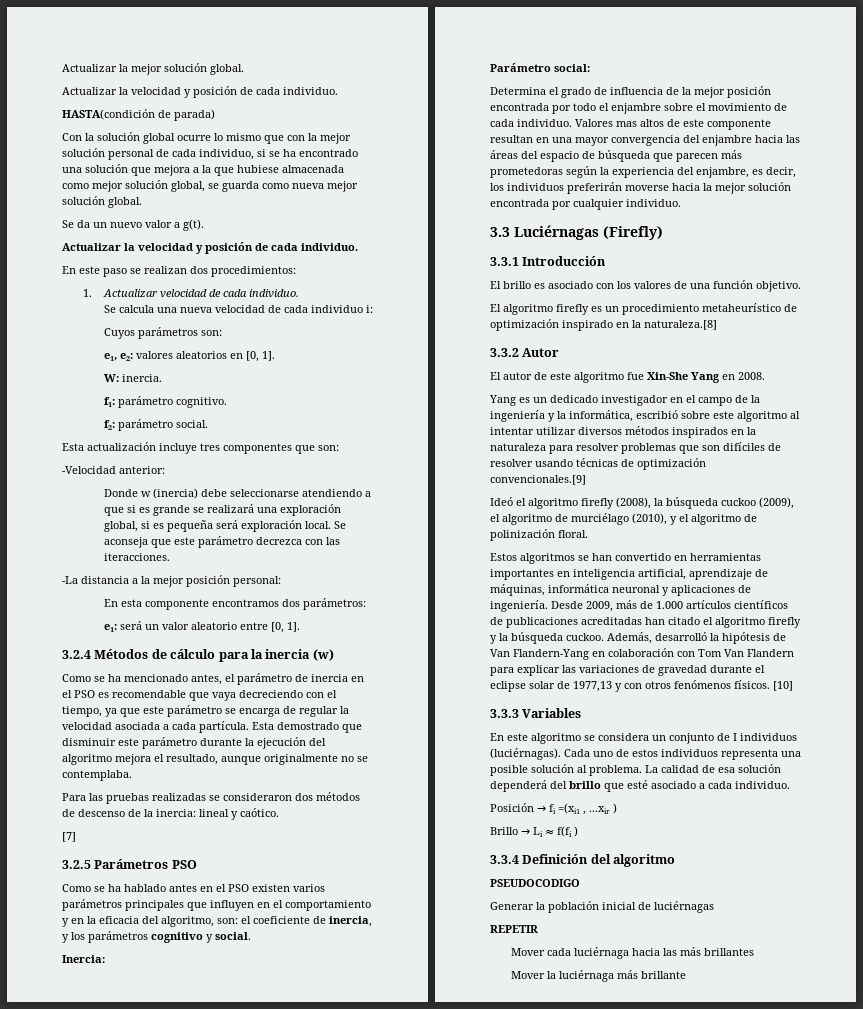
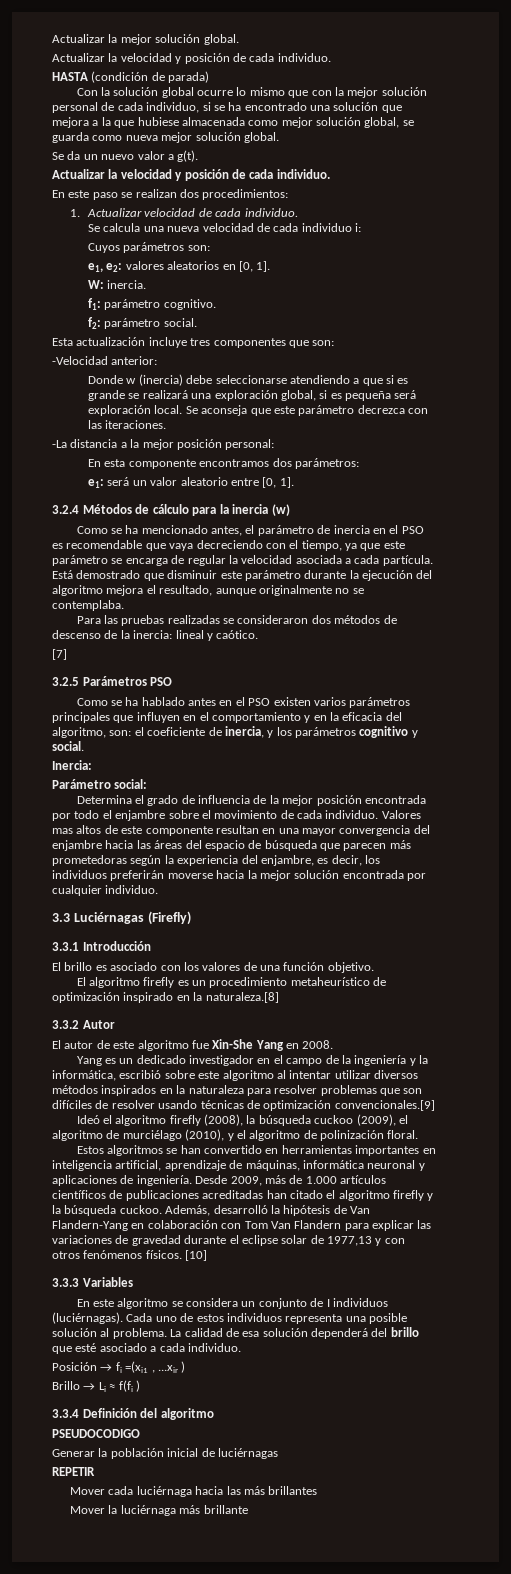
[62,109,155,120] HASTA(condición -> [52,71,149,83] HASTA (condición
[103,553,170,561] iteracciones. -> [105,420,167,429] iteraciones.
[252,722,274,730] Esta -> [52,570,73,579] Está

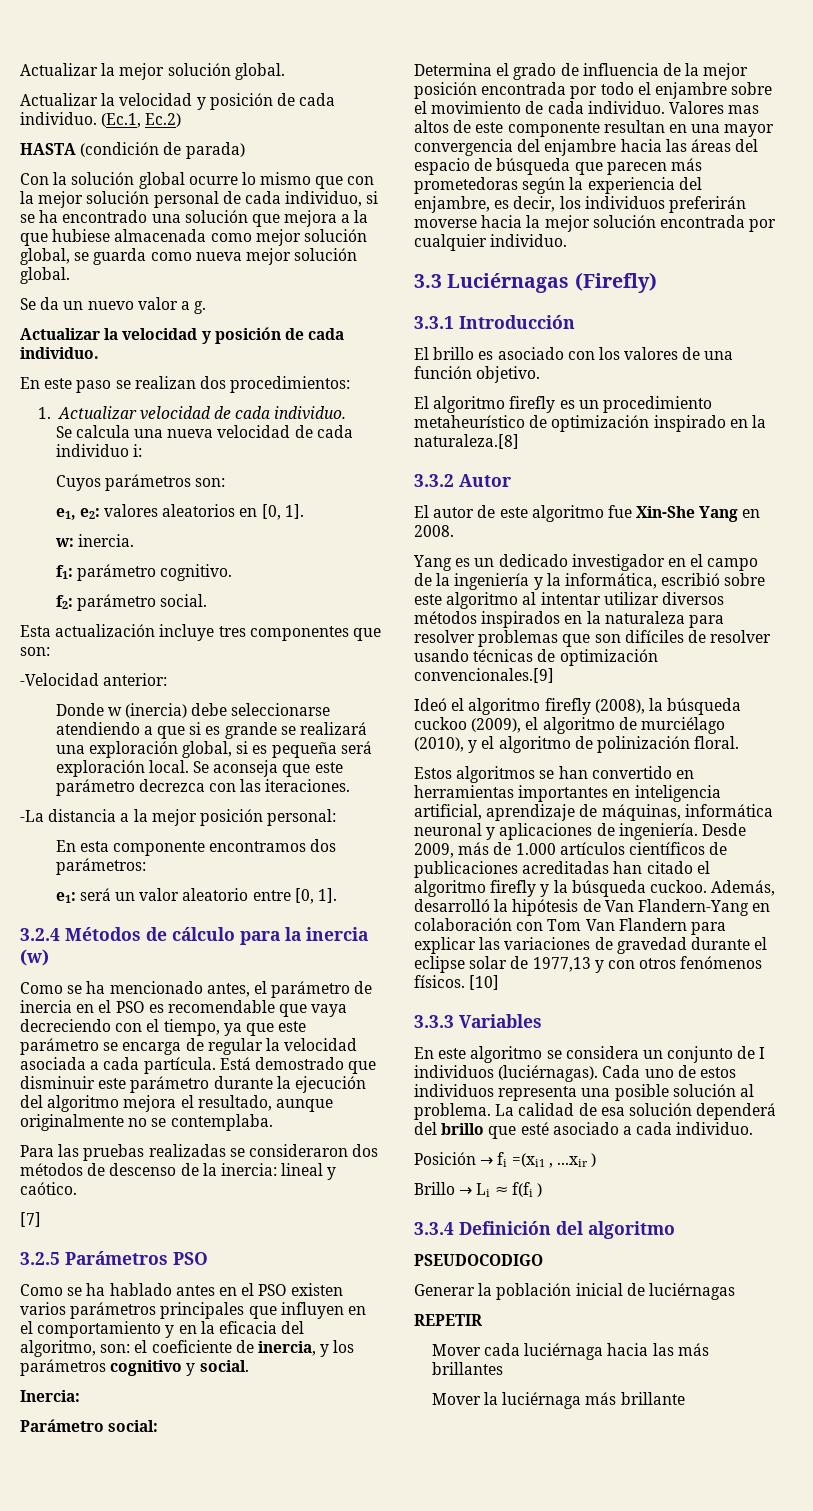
(331, 57) none -> [101,113,182,128] (Ec.1, Ec.2)
[177,150,199,162] g(t). -> [194,301,207,314] g.
[87,280,104,289] W: -> [54,538,74,547] w:

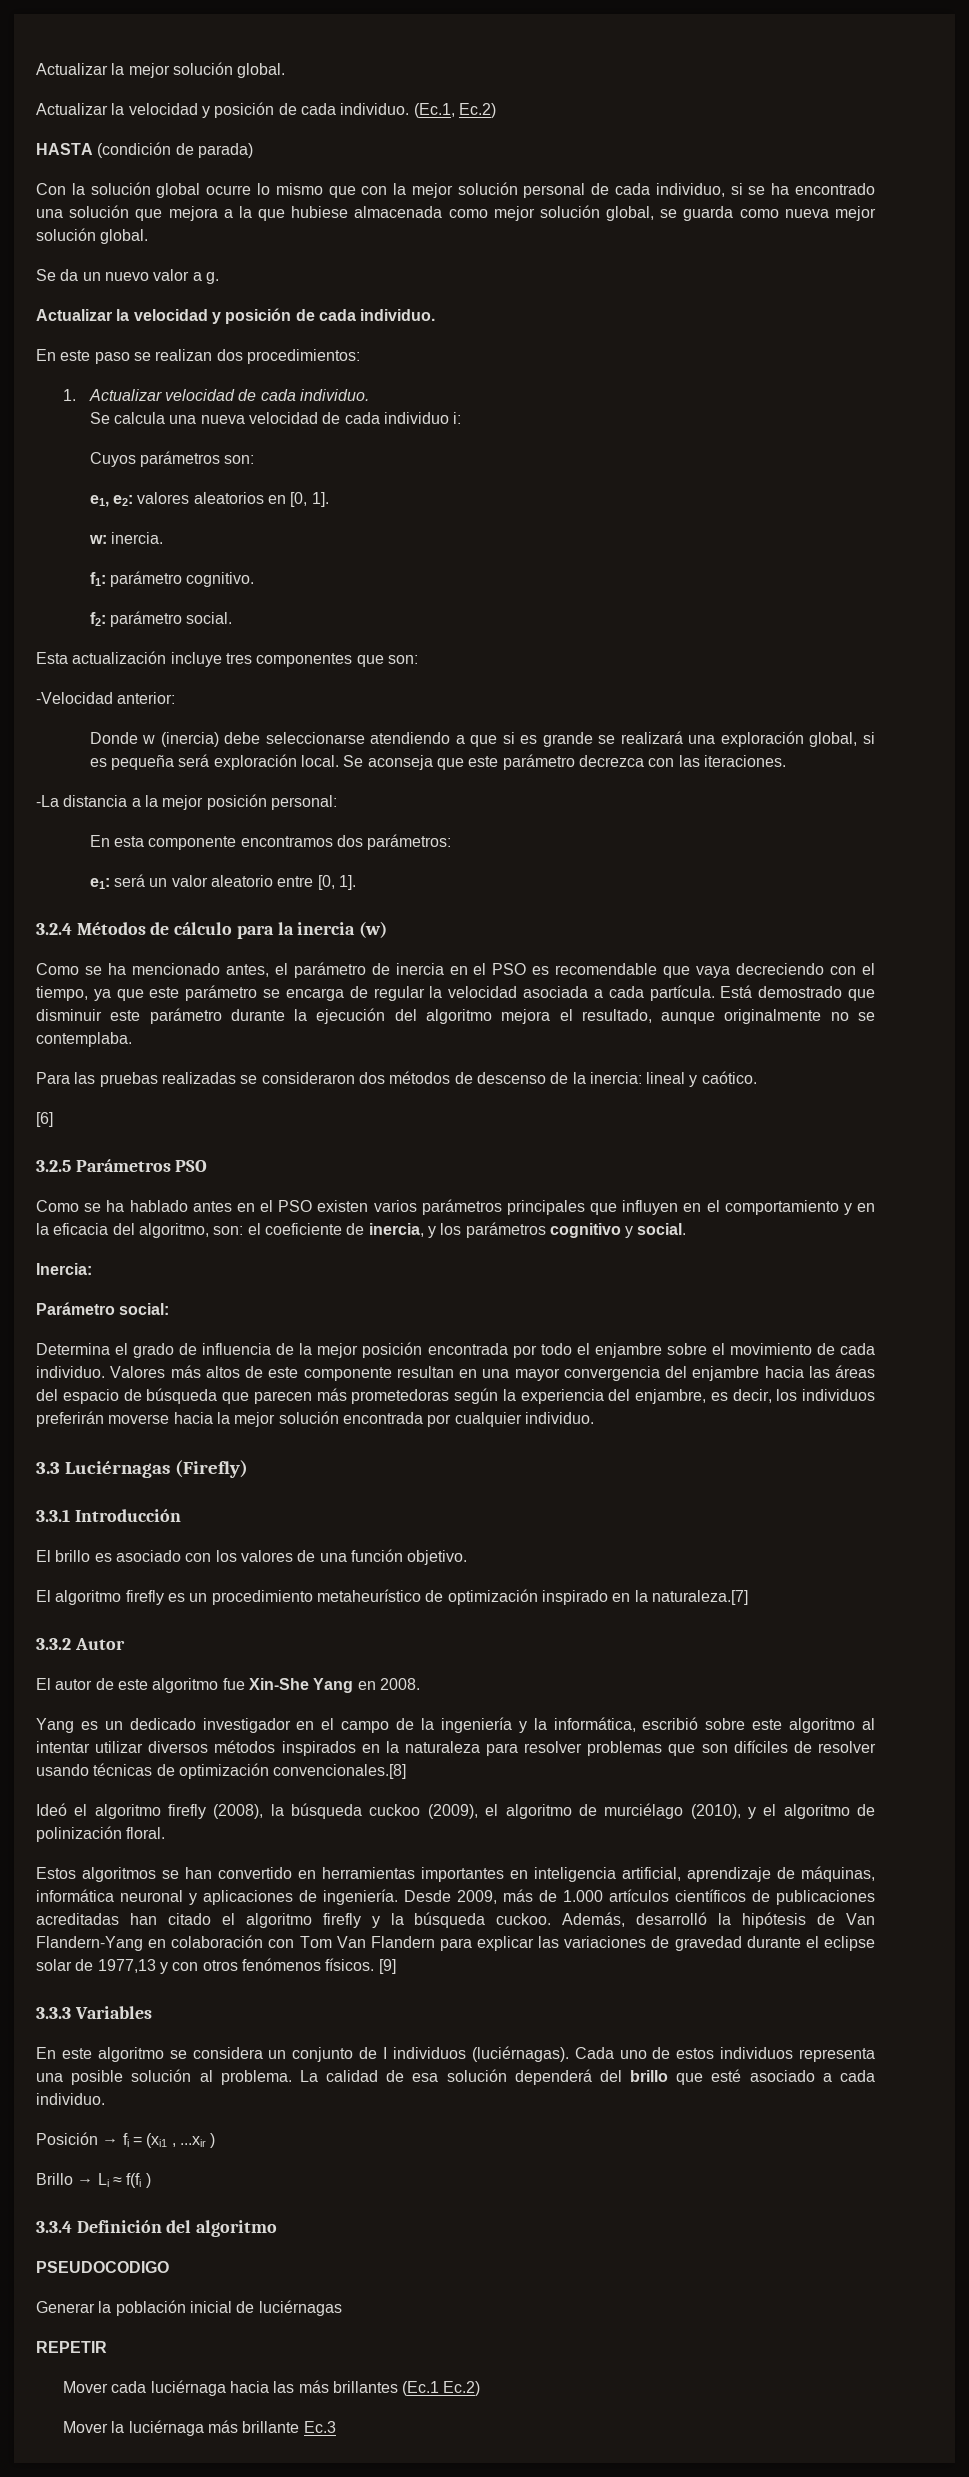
[20,1212,41,1227] [7] -> [36,1112,53,1127] [6]
[728,105,760,114] mas -> [170,1365,201,1378] más
[414,434,519,449] naturaleza.[8] -> [651,1590,748,1605] naturaleza.[7]
[414,668,554,683] convencionales.[9] -> [273,1764,407,1779] convencionales.[8]
[469,975,500,990] [10] -> [378,1959,396,1974] [9]
[511,1153,545,1167] =(xi1 -> [132,2133,168,2148] = (xi1
(503, 1368) none -> [402,2381,481,2396] (Ec.1 Ec.2)
(685, 1398) none -> [303,2421,336,2433] Ec.3

